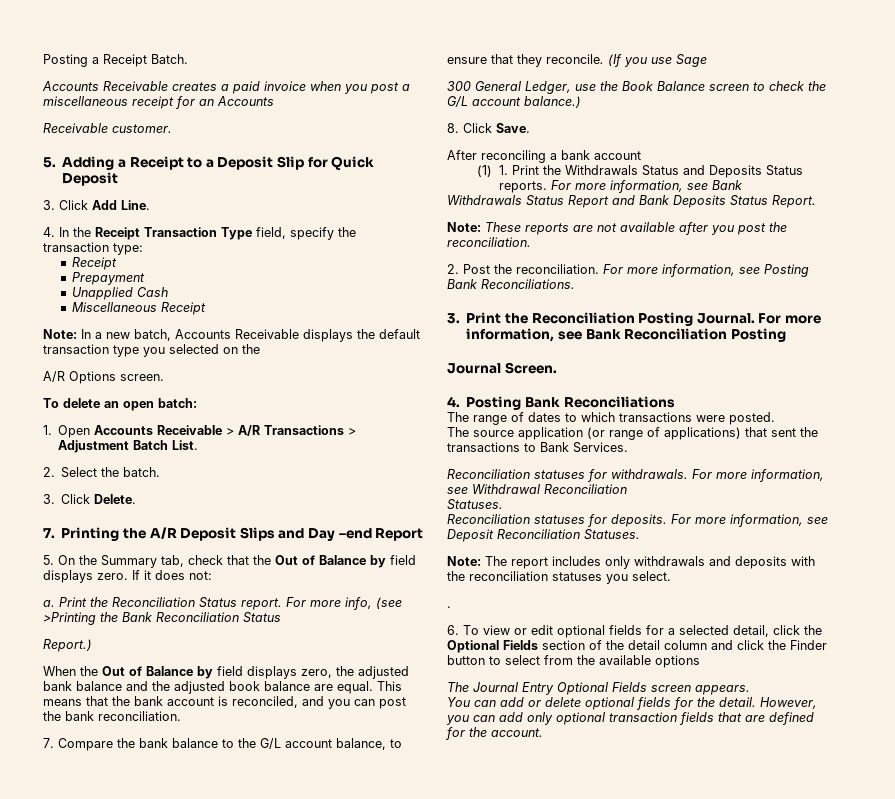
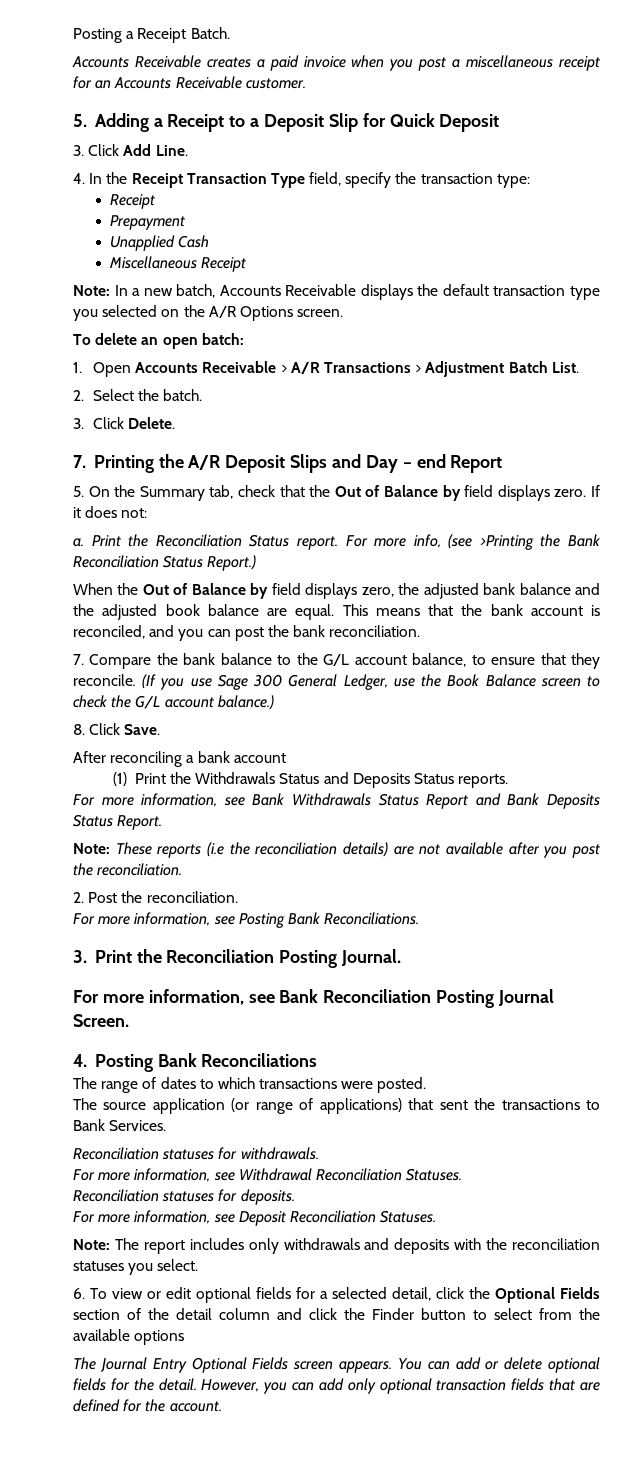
(274, 101) // -> (172, 83) none
(260, 349) // -> (205, 311) none
[338,528,372,539] –end -> [402,454,446,468] – end
(281, 617) // -> (204, 561) none
(707, 60) // -> (248, 682) none
[498,165,508,175] 1. -> (128, 779) none
[550,180,743,193] For more information, see Bank // -> [73,793,285,807] // For more information, see Bank
(569, 229) none -> [206,842,388,857] (i.e the reconciliation details)
(599, 269) none -> (238, 897) //
(755, 318) none -> (402, 957) //
(786, 335) // -> (495, 999) none
(688, 474) none -> (319, 1153) //
(627, 489) // -> (402, 1174) none
(667, 520) none -> (295, 1197) //
[447,606,451,608] // . -> (199, 1265) none
(750, 690) // -> (393, 1367) none

